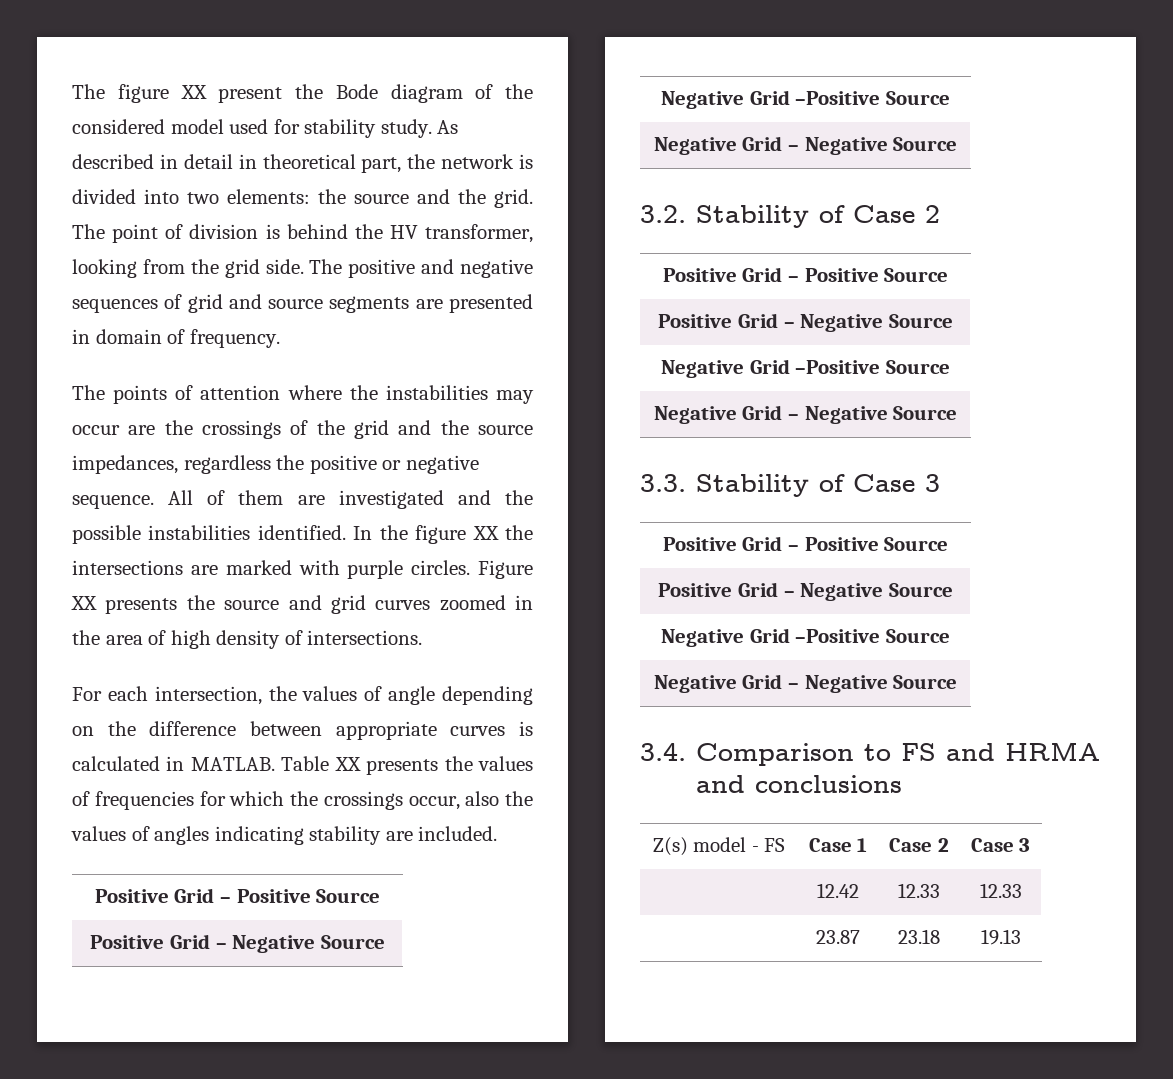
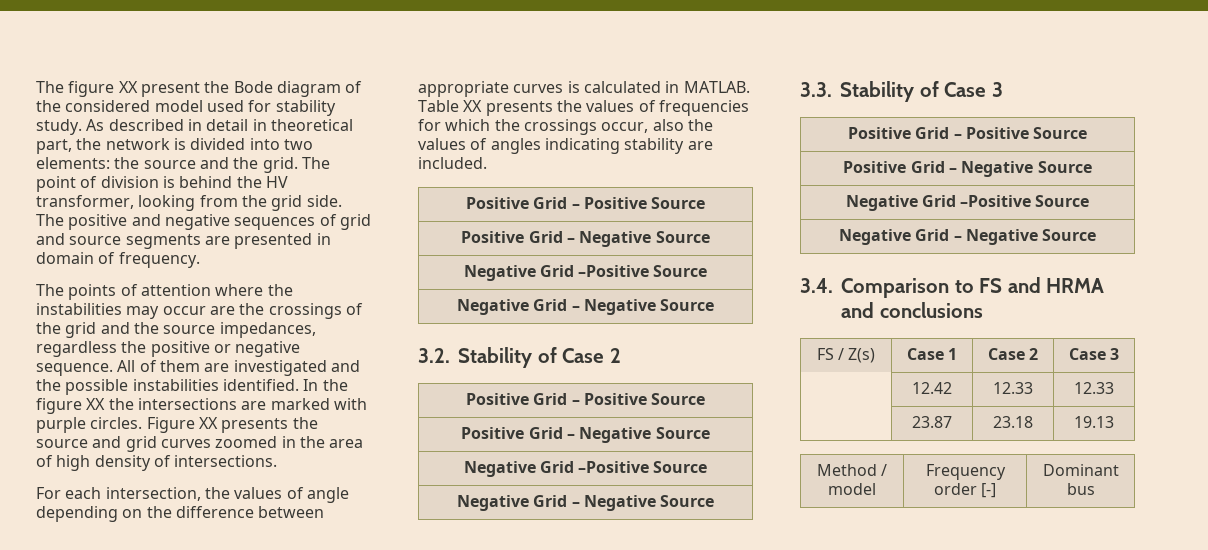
(903, 784) none -> [816,348,844,360] FS /
[693,837,786,852] model - FS -> (876, 355) none
(1021, 937) none -> [816,464,888,476] [828,483,876,495] [925,464,1006,480] [933,483,997,498] [1042,464,1119,476] [1066,483,1095,495] // Method / model | Frequency order [-] | Dominant bus

